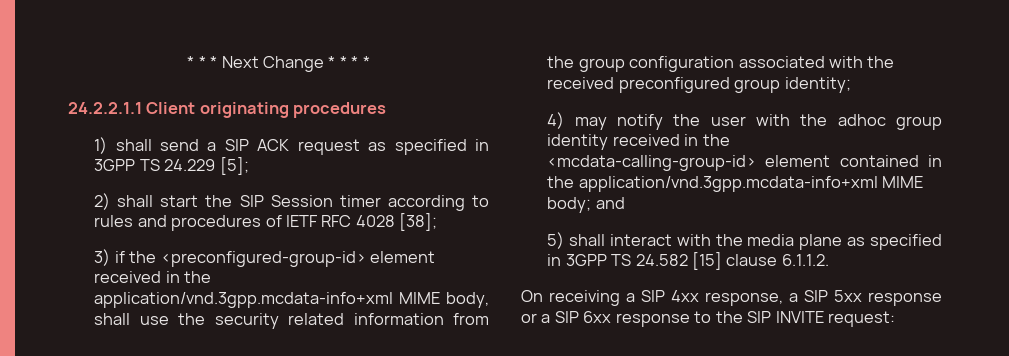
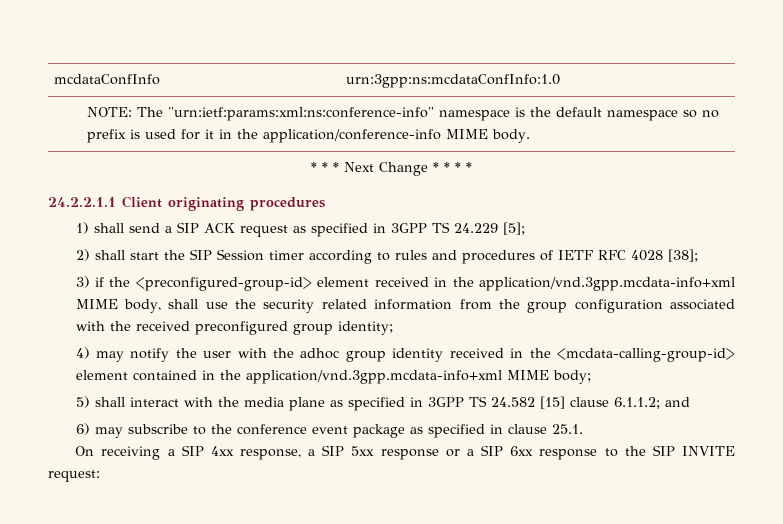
(187, 62) none -> [54,74,161,85] [346,74,561,88] [87,107,720,121] [87,129,531,143] mcdataConfInfo | urn:3gpp:ns:mcdataConfInfo:1.0 // NOTE: The "urn:ietf:params:xml:ns:conference-info" namespace is the default namespace so no prefix is used for it in the application/conference-info MIME body. //
[595,197,625,209] and -> (591, 377) none
[781,254,829,266] 6.1.1.2. -> [613,397,690,409] [75,423,583,438] 6.1.1.2; and // 6) may subscribe to the conference event package as specified in clause 25.1.

